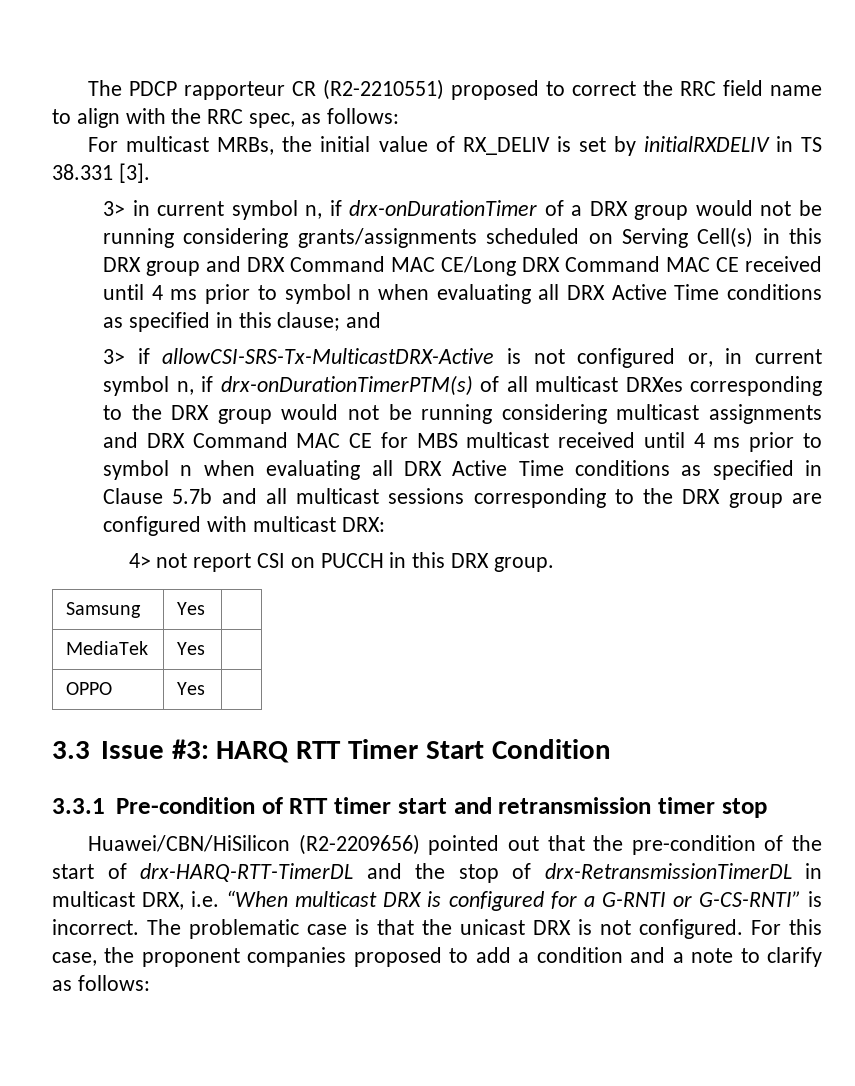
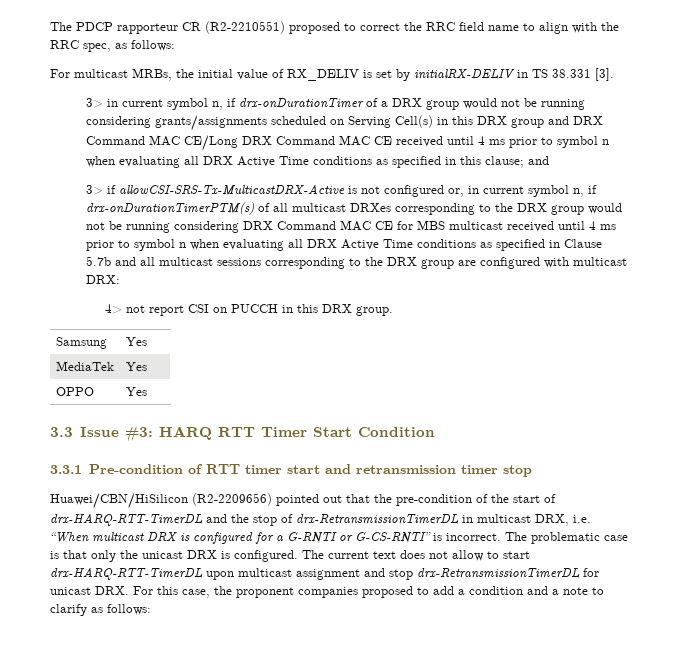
[643,136,770,152] initialRXDELIV -> [414,69,515,80] initialRX-DELIV
[616,404,822,424] [103,432,139,448] multicast assignments and -> (240, 227) none
(414, 927) none -> [91,550,116,562] only
[600,919,743,939] not configured. -> [234,550,530,562] [50,567,599,580] [50,586,129,595] configured. The current text does not allow to start drx-HARQ-RTT-TimerDL upon multicast assignment and stop drx-RetransmissionTimerDL for unicast DRX.

